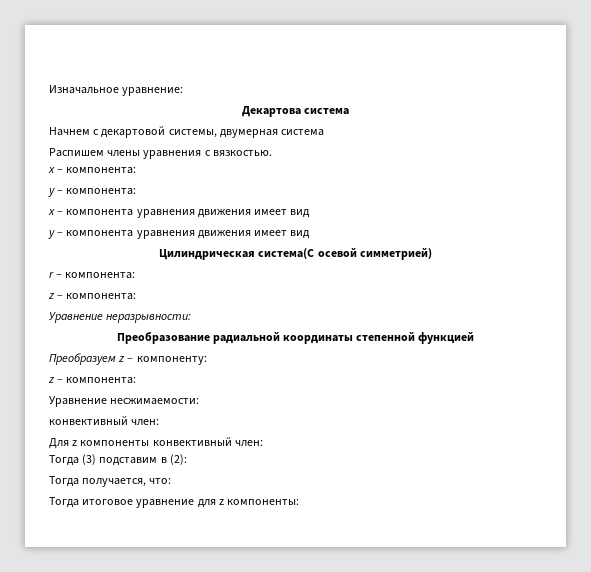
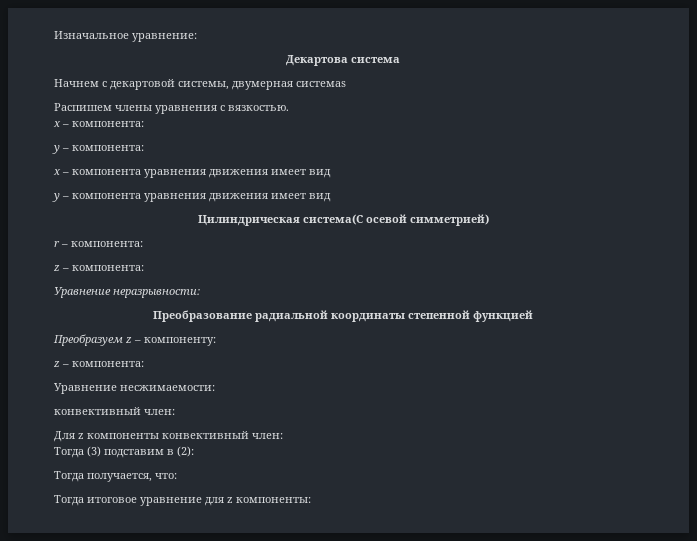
[281,129,325,136] система -> [296,81,346,87] системаs

